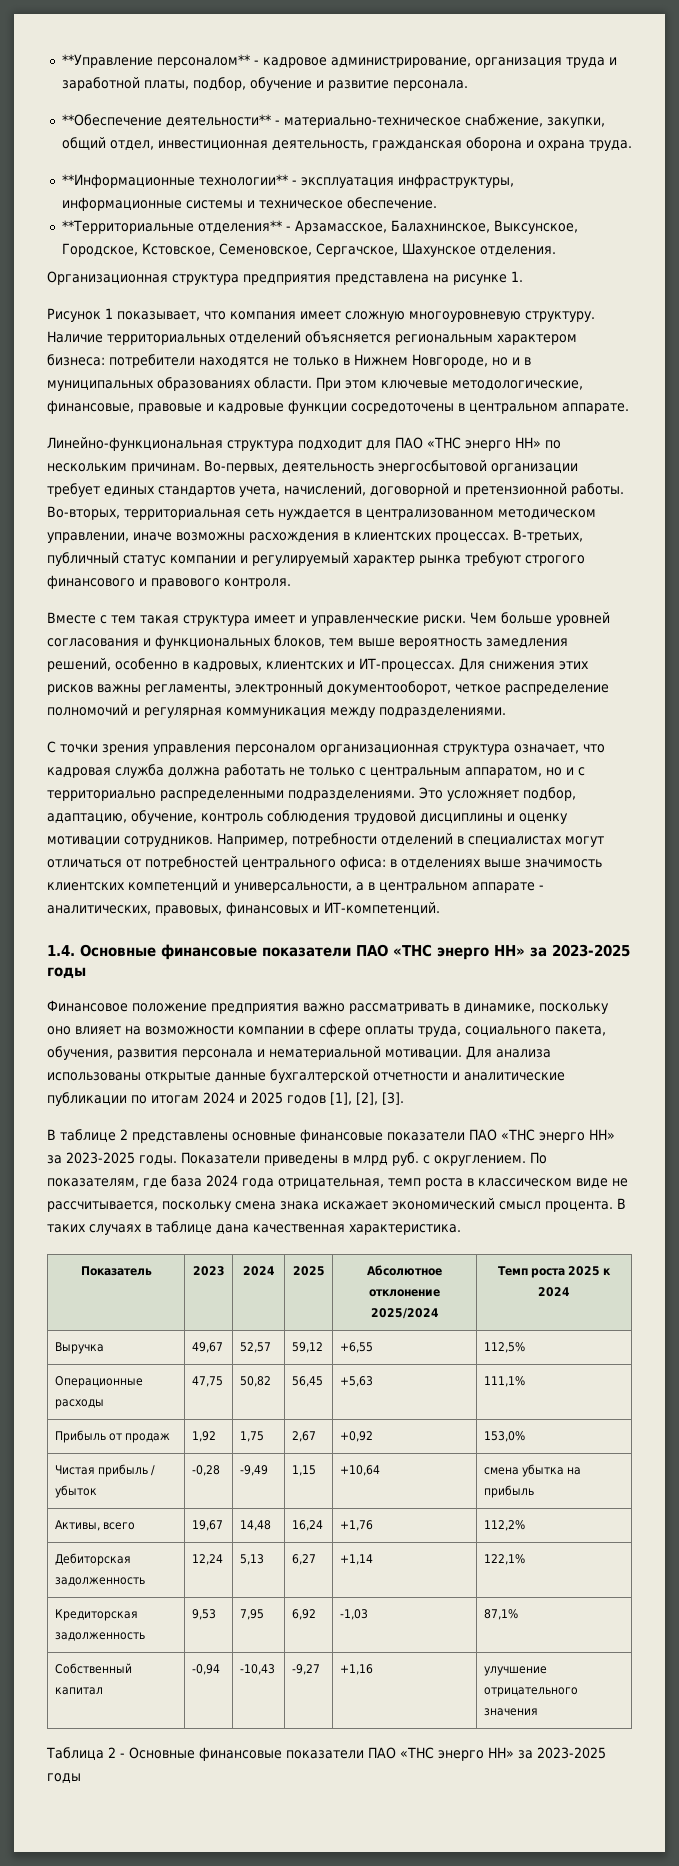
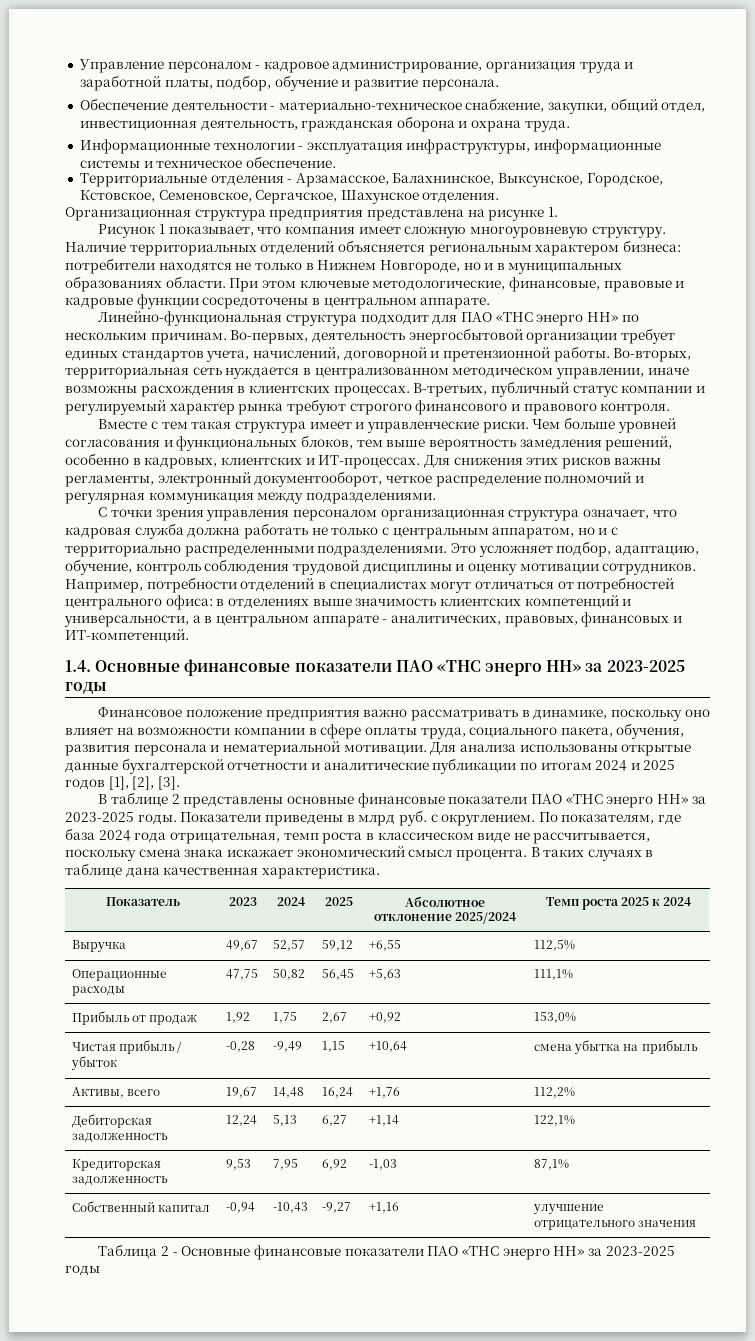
[61,54,250,68] **Управление персоналом** -> [78,59,252,73] Управление персоналом
[61,114,271,127] **Обеспечение деятельности** -> [79,98,267,113] Обеспечение деятельности
[61,174,288,188] **Информационные технологии** -> [79,139,295,154] Информационные технологии
[61,220,282,234] **Территориальные отделения** -> [79,173,284,187] Территориальные отделения

